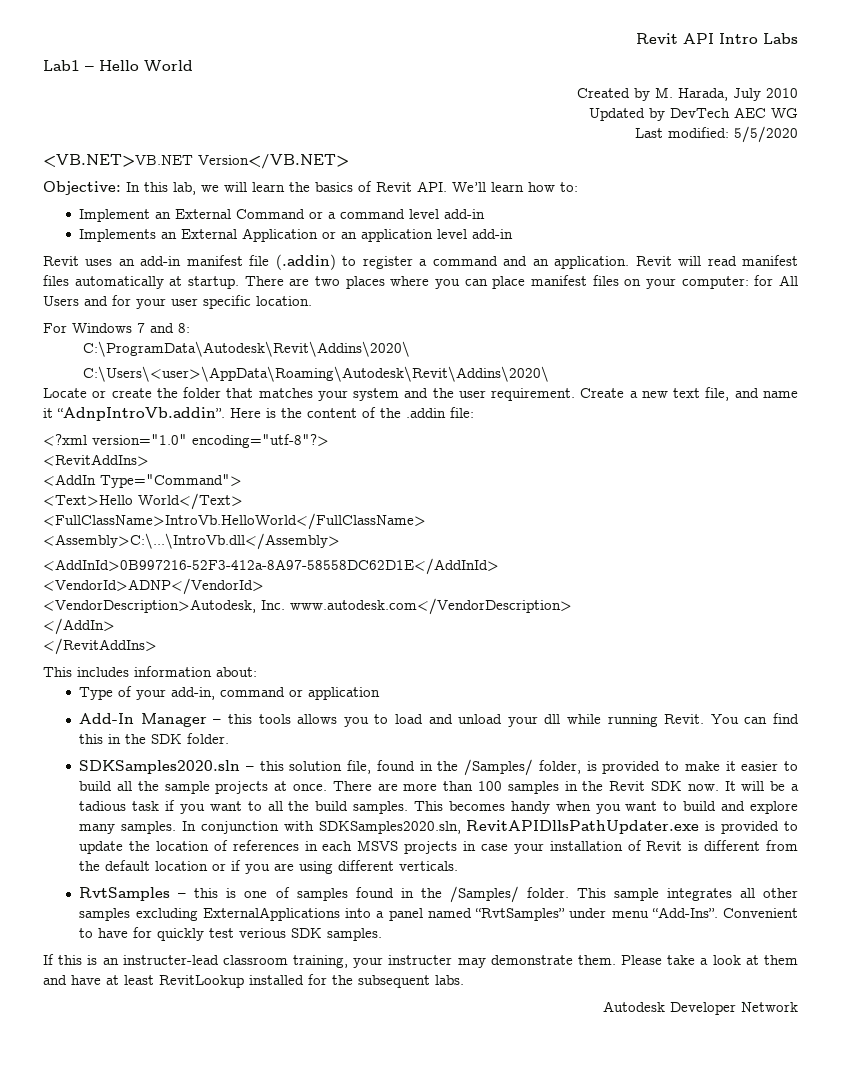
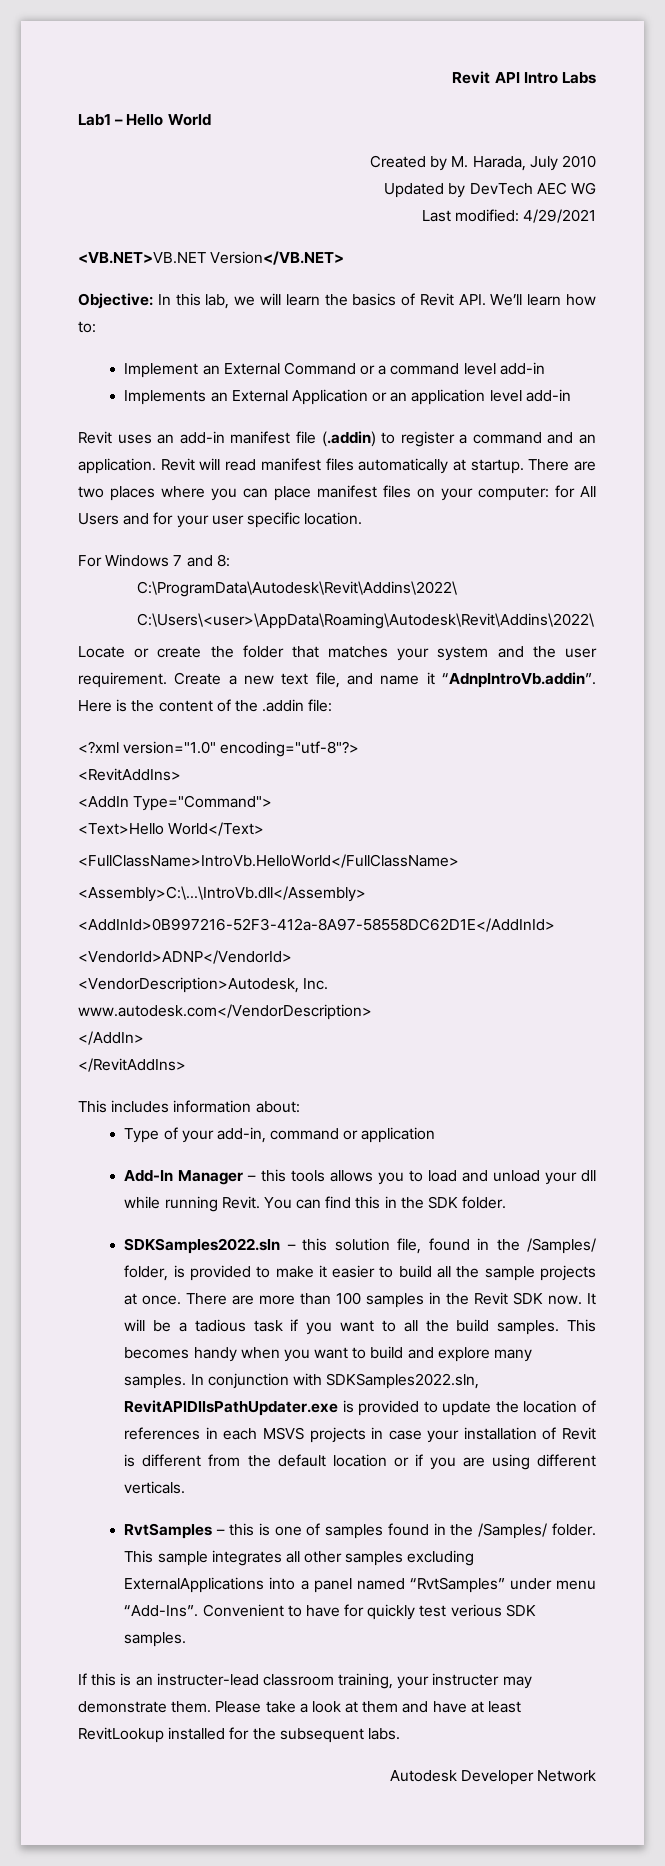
[734,126,798,143] 5/5/2020 -> [523,209,596,223] 4/29/2021
[82,341,410,357] [82,366,549,382] C:\ProgramData\Autodesk\Revit\Addins\2020\ // C:\Users\<user>\AppData\Roaming\Autodesk\Revit\Addins\2020\ -> [136,581,457,597] [136,613,594,629] C:\ProgramData\Autodesk\Revit\Addins\2022\ // C:\Users\<user>\AppData\Roaming\Autodesk\Revit\Addins\2022\
[79,760,241,774] SDKSamples2020.sln -> [124,1238,281,1254] SDKSamples2022.sln
[318,821,461,834] SDKSamples2020.sln, -> [326,1373,480,1389] SDKSamples2022.sln,

